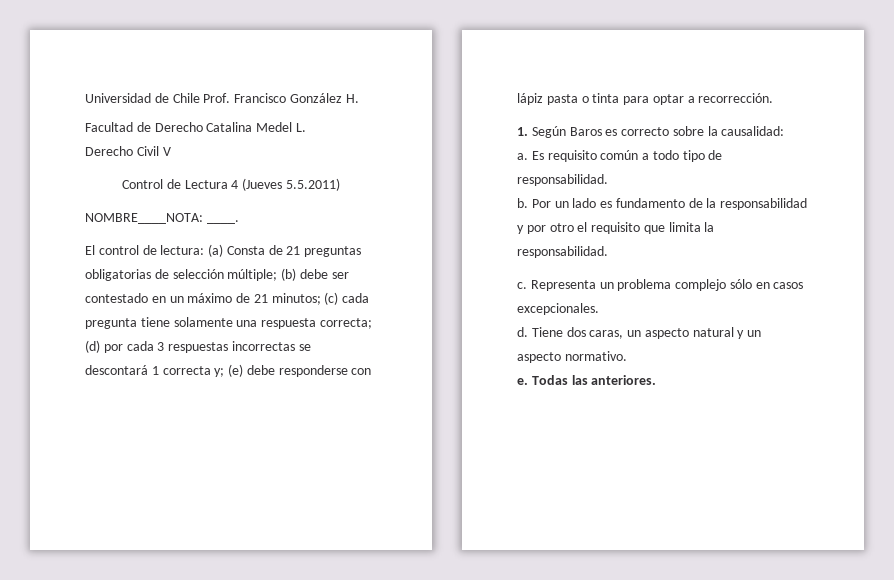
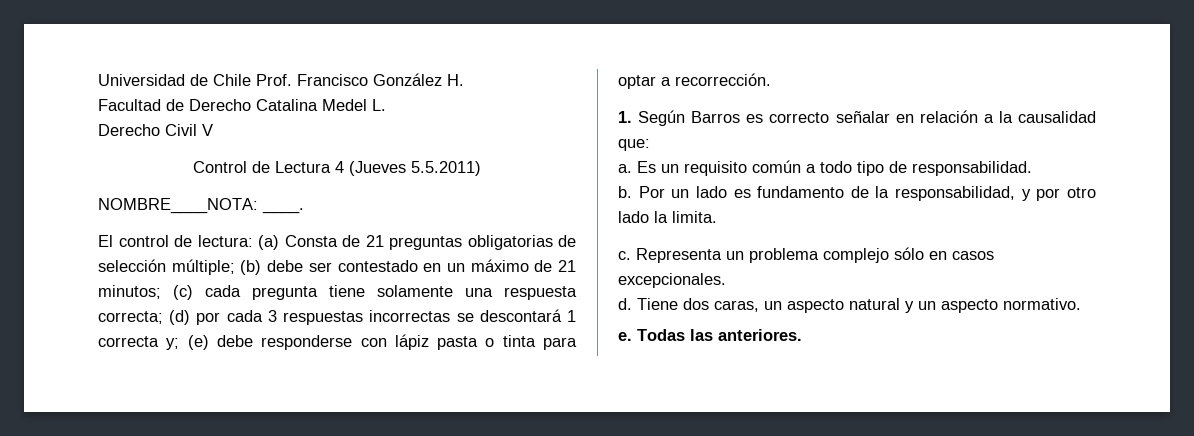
[569,127,602,136] Baros -> [691,111,741,123] Barros
[672,126,785,136] sobre la causalidad: -> [835,110,1096,123] [618,139,650,151] señalar en relación a la causalidad que:
(544, 155) none -> [661,164,679,173] un
[720,198,808,210] responsabilidad -> [895,186,1016,201] responsabilidad,
[577,222,715,234] [517,246,608,258] el requisito que limita la responsabilidad. -> [618,211,717,223] lado la limita.

